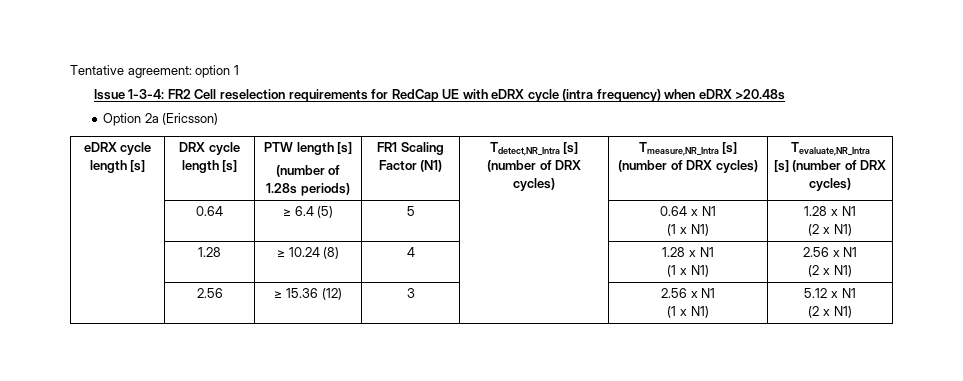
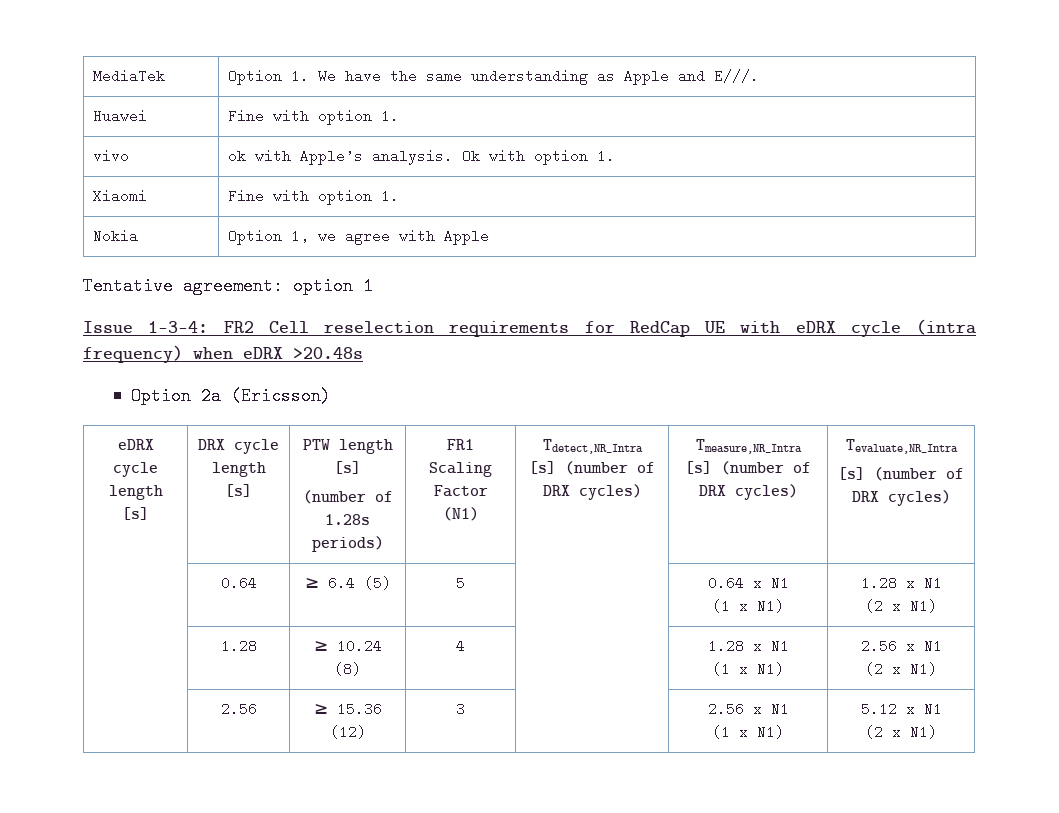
(70, 70) none -> [93,69,166,83] [228,69,760,85] [93,109,148,123] [228,109,400,125] [93,150,130,161] [228,149,616,165] [93,189,148,203] [228,189,400,205] [93,229,139,243] [228,229,490,245] MediaTek | Option 1. We have the same understanding as Apple and E///. // Huawei | Fine with option 1. // vivo | ok with Apple’s analysis. Ok with option 1. // Xiaomi | Fine with option 1. // Nokia | Option 1, we agree with Apple //

